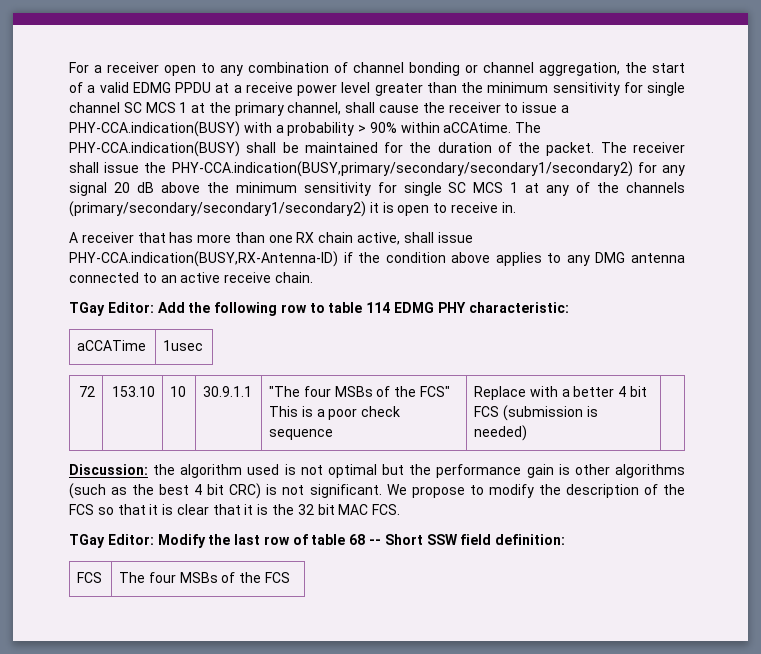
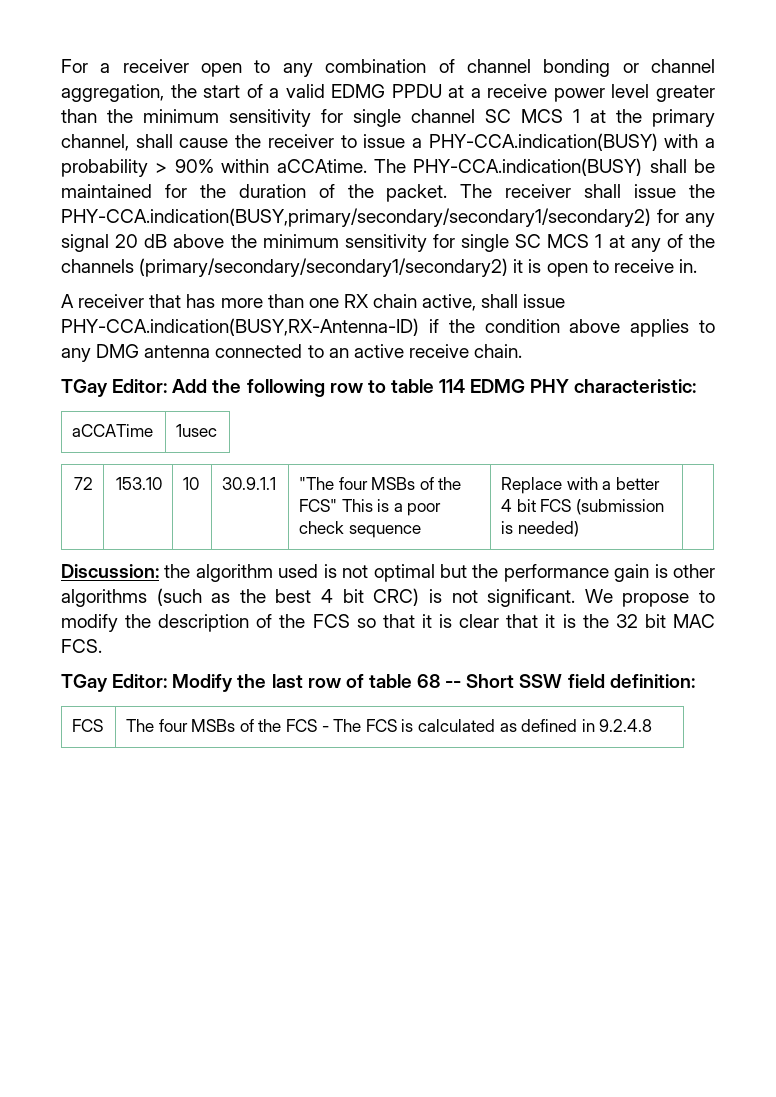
(290, 577) none -> [321,719,653,732] - The FCS is calculated as defined in 9.2.4.8

